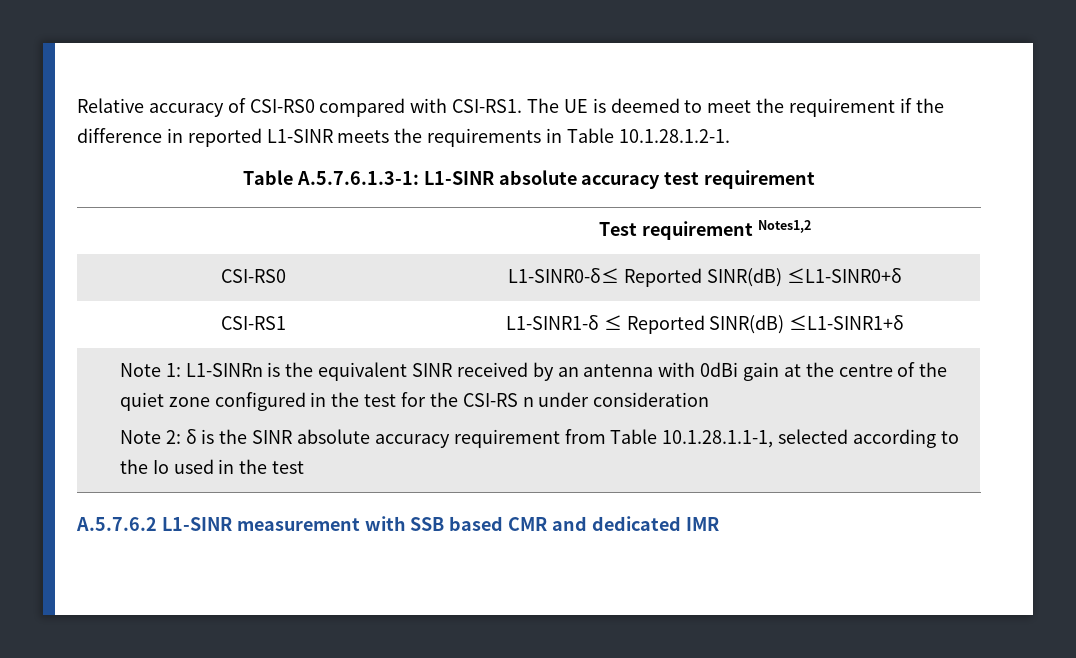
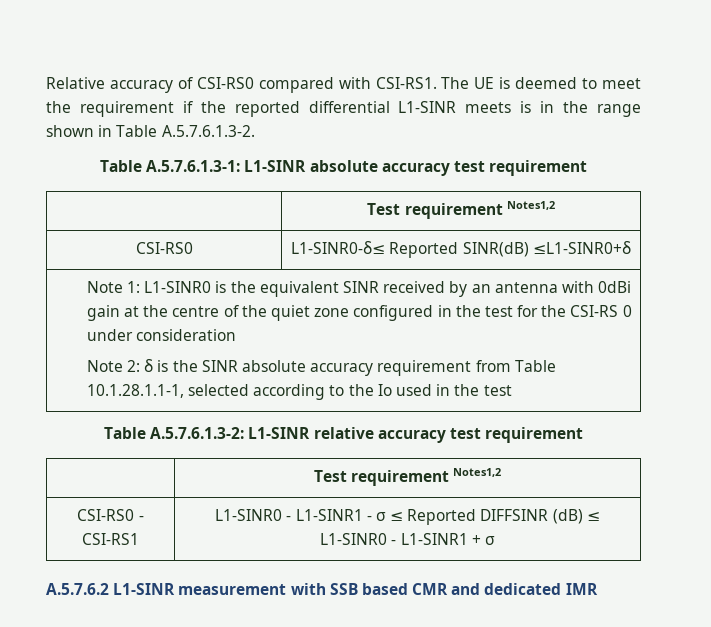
[77,128,542,147] difference in reported L1-SINR meets the requirements -> [234,101,642,117] [46,125,94,137] reported differential L1-SINR meets is in the range shown
[618,129,730,143] 10.1.28.1.2-1. -> [161,125,255,137] A.5.7.6.1.3-2.
[221,316,286,330] [505,315,905,334] // CSI-RS1 | L1-SINR1-δ ≤ Reported SINR(dB) ≤L1-SINR1+δ -> (631, 247) none
[185,363,263,377] L1-SINRn -> [144,281,212,293] L1-SINR0
[522,397,534,407] n -> [622,305,632,317] 0
(305, 467) none -> [103,427,584,443] [313,468,502,486] [77,509,144,521] [82,533,139,545] [215,509,600,525] [320,533,495,545] // Table A.5.7.6.1.3-2: L1-SINR relative accuracy test requirement // | Test requirement Notes1,2 // CSI-RS0 - CSI-RS1 | L1-SINR0 - L1-SINR1 - σ ≤ Reported DIFFSINR (dB) ≤ L1-SINR0 - L1-SINR1 + σ

